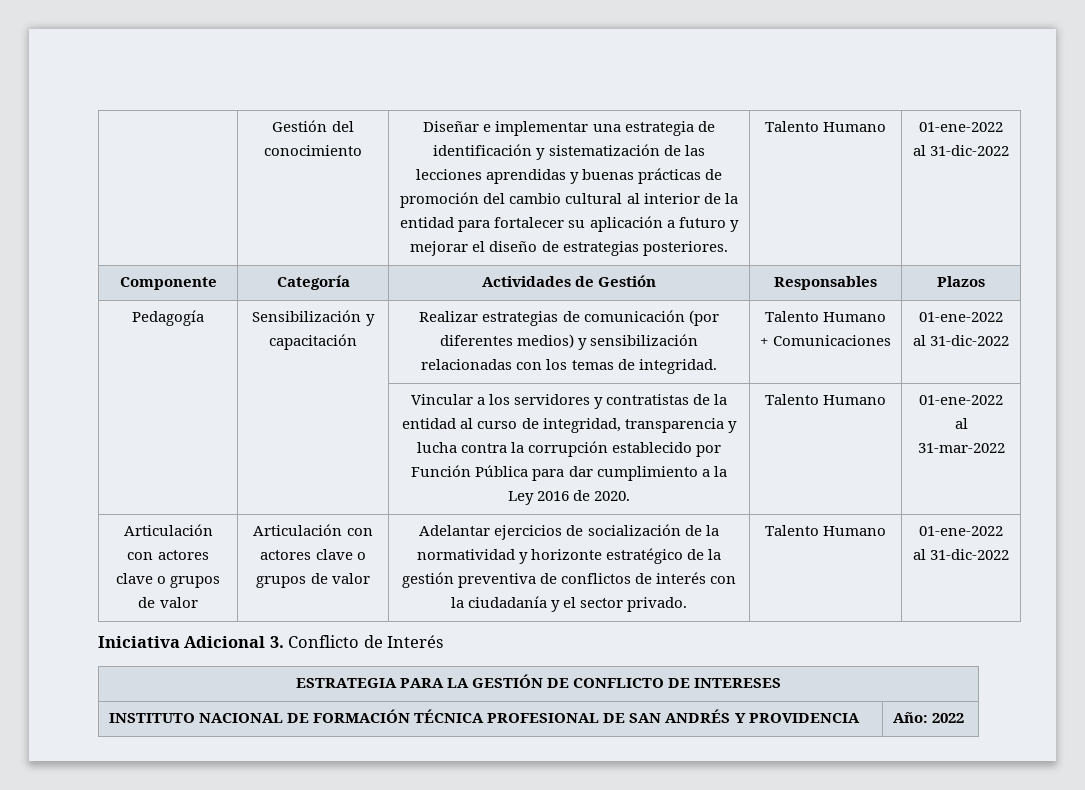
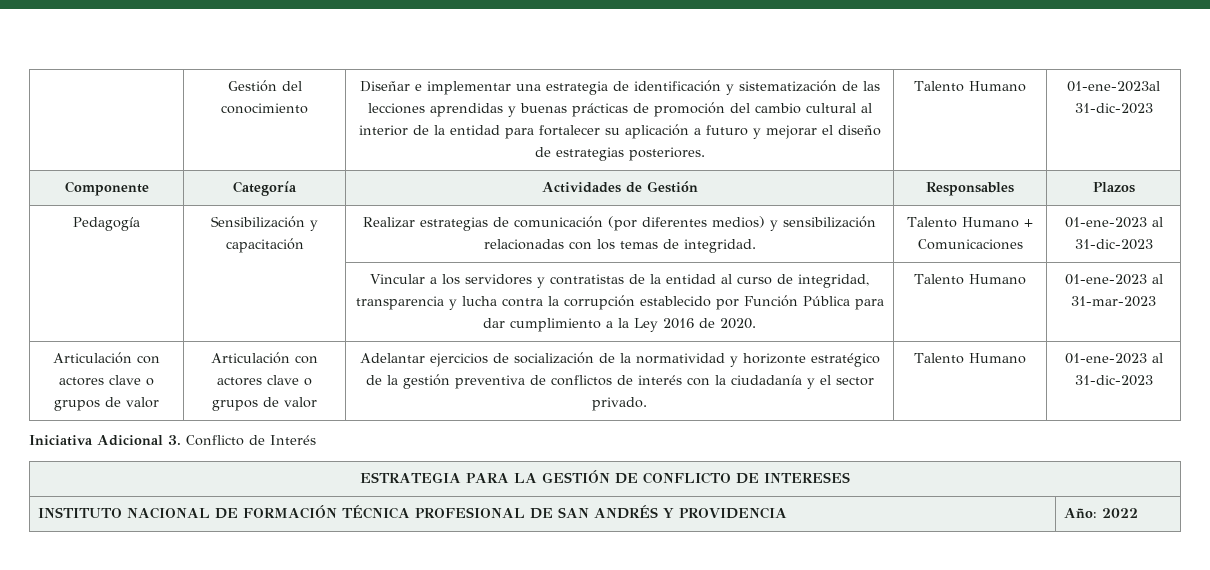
[919,122,1003,132] [912,145,1010,156] 01-ene-2022 al 31-dic-2022 -> [1067,81,1160,92] [1074,103,1153,114] 01-ene-2023al 31-dic-2023
[919,312,1003,322] [912,335,1010,346] 01-ene-2022 al 31-dic-2022 -> [1064,217,1163,228] [1074,239,1153,250] 01-ene-2023 al 31-dic-2023
[919,395,1003,405] [954,418,968,429] [917,443,1005,453] 01-ene-2022 al 31-mar-2022 -> [1064,274,1163,285] [1071,296,1156,307] 01-ene-2023 al 31-mar-2023
[919,526,1003,536] [912,549,1010,560] 01-ene-2022 al 31-dic-2022 -> [1064,353,1163,364] [1074,375,1153,386] 01-ene-2023 al 31-dic-2023

